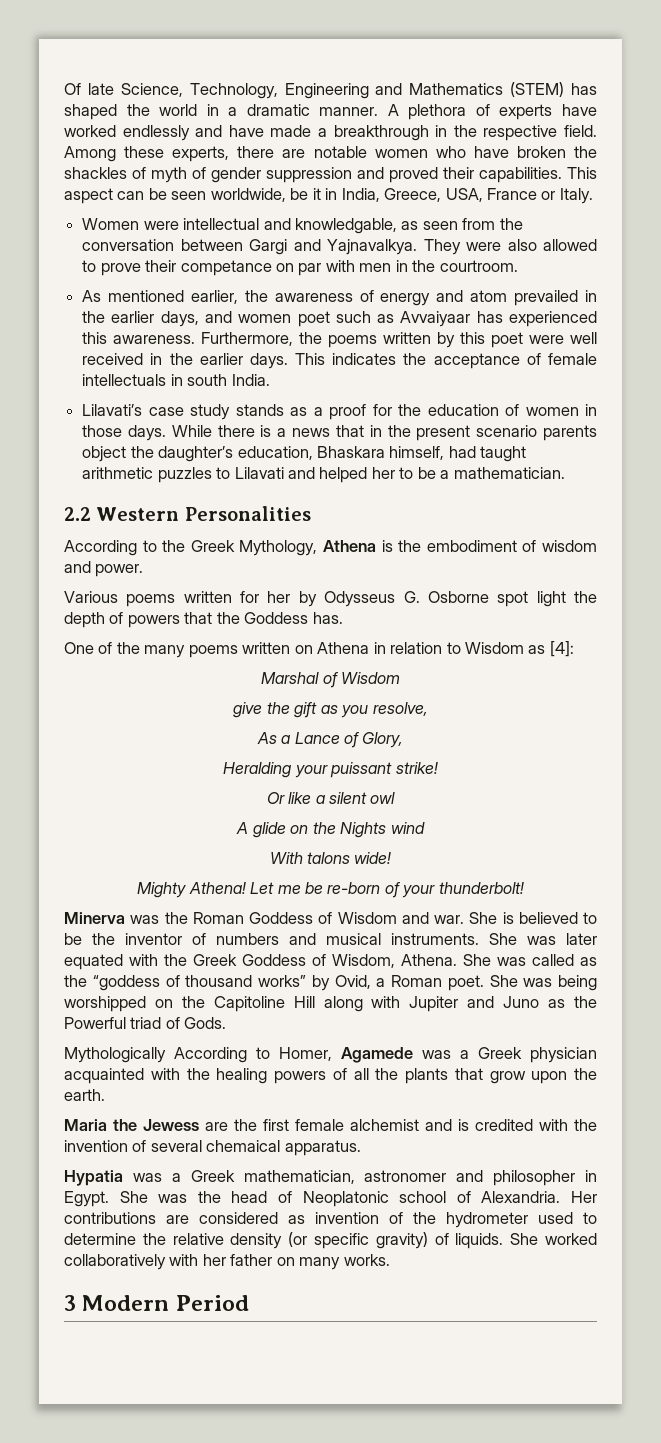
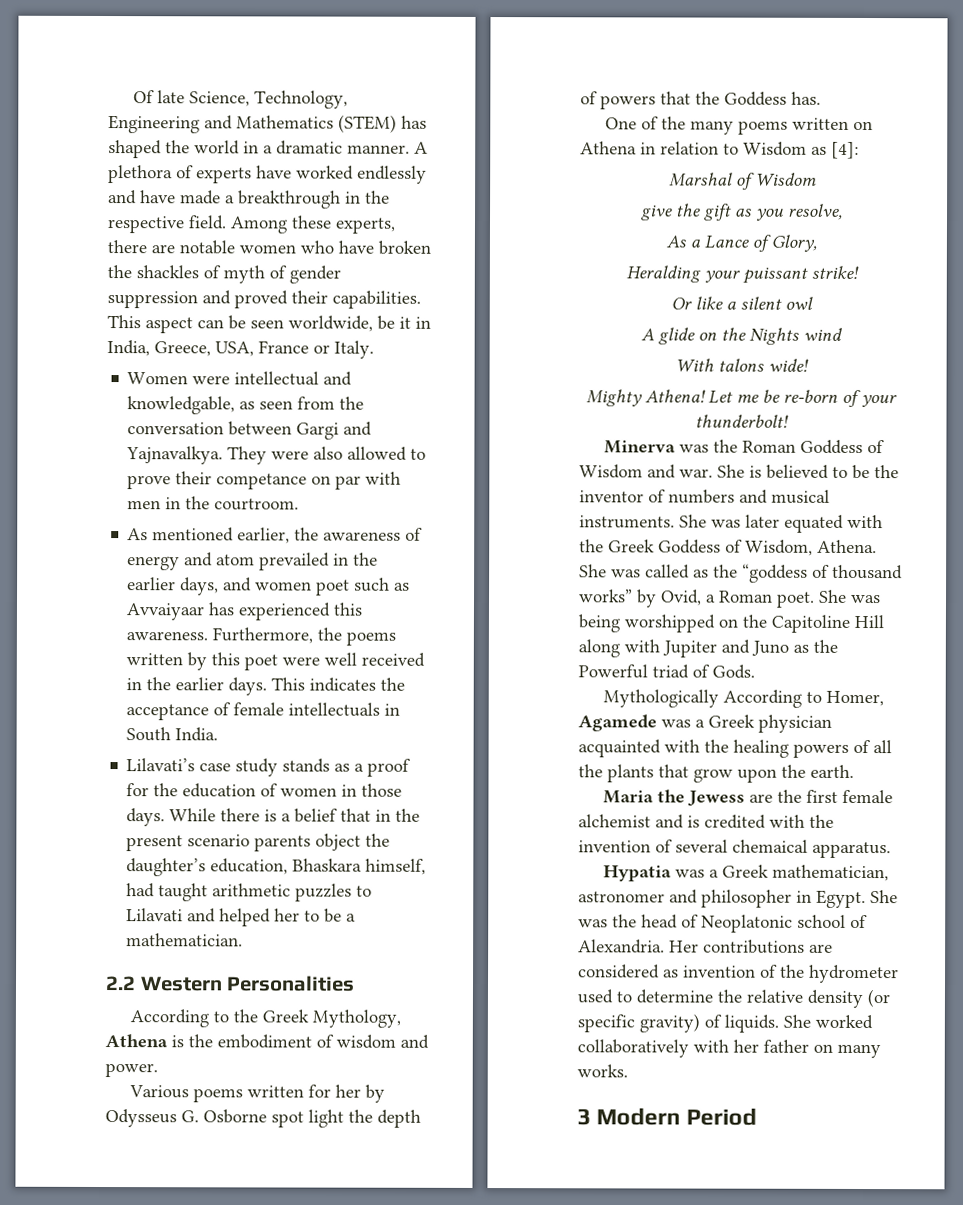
[187,374,228,386] south -> [126,727,172,742] South
[292,428,331,437] news -> [294,808,339,823] belief

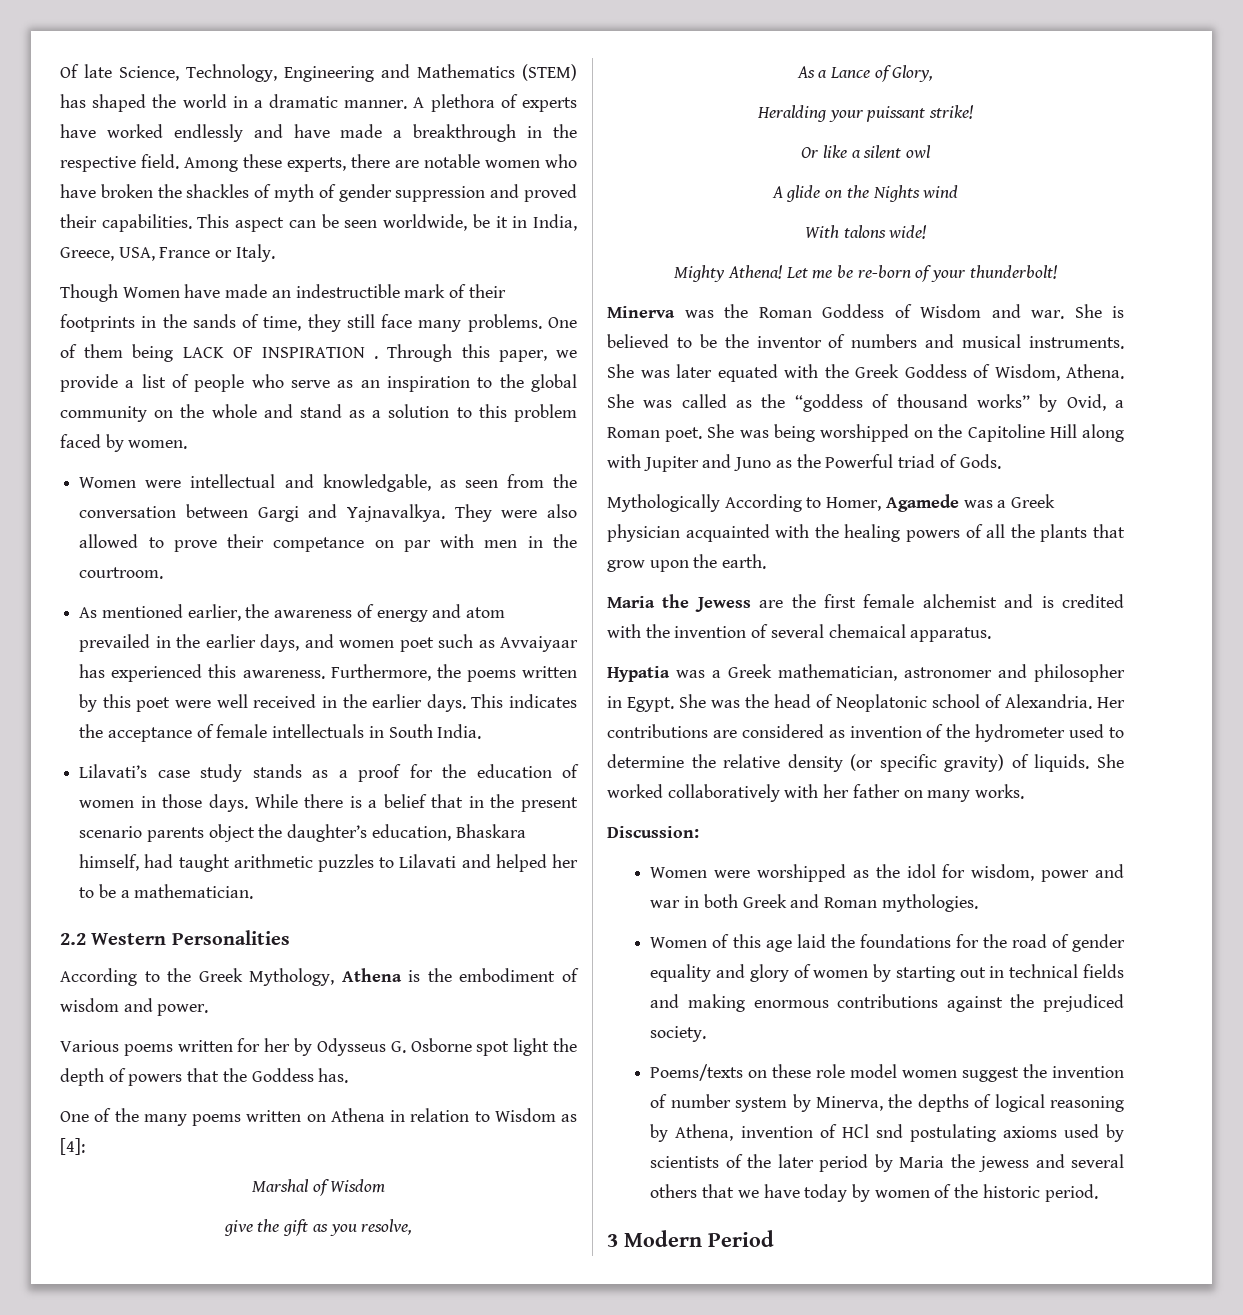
(374, 349) none -> [60,284,506,302] [60,314,577,332] [60,344,577,362] [60,374,577,392] [60,404,577,422] [60,434,188,452] // Though Women have made an indestructible mark of their footprints in the sands of time, they still face many problems. One of them being LACK OF INSPIRATION . Through this paper, we provide a list of people who serve as an inspiration to the global community on the whole and stand as a solution to this problem faced by women.
(628, 1071) none -> [607,826,699,838] [650,864,1124,882] [650,894,978,912] [650,934,1125,952] [650,964,1124,982] [650,994,1124,1012] [650,1026,707,1042] [650,1064,1124,1082] [650,1094,1124,1112] [650,1124,1124,1142] [650,1154,1124,1172] [650,1184,1098,1202] // Discussion: // Women were worshipped as the idol for wisdom, power and war in both Greek and Roman mythologies. // Women of this age laid the foundations for the road of gender equality and glory of women by starting out in technical fields and making enormous contributions against the prejudiced society. // Poems/texts on these role model women suggest the invention of number system by Minerva, the depths of logical reasoning by Athena, invention of HCl snd postulating axioms used by scientists of the later period by Maria the jewess and several others that we have today by women of the historic period.

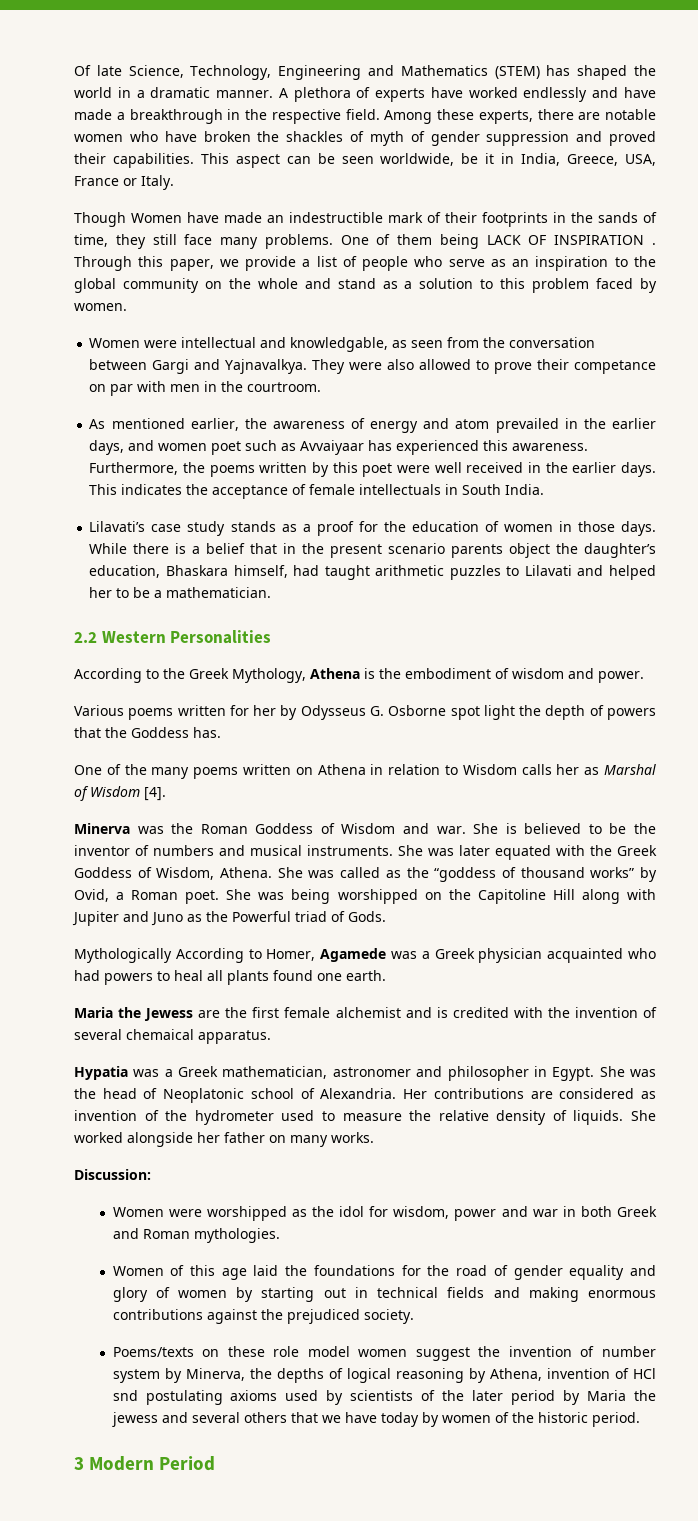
[561,1114,577,1122] [60,1138,85,1155] as [4]: // -> [521,764,600,775] calls her as
[223,1219,413,1236] [796,65,934,82] [756,105,975,122] [801,145,931,158] [771,185,959,202] [804,225,928,239] [674,265,1058,282] // give the gift as you resolve, // As a Lance of Glory, // Heralding your puissant strike! // Or like a silent owl // A glide on the Nights wind // With talons wide! // Mighty Athena! Let me be re-born of your thunderbolt! -> [144,787,166,801] [4].
[775,524,1125,542] [607,554,718,572] with the healing powers of all the plants that grow upon the -> [628,948,656,959] [74,970,342,985] who had powers to heal all plants found one
[607,754,684,768] determine -> [342,1113,402,1121] measure
[850,754,1005,772] (or specific gravity) -> (547, 1117) none
[667,784,819,802] collaboratively with -> [127,1132,193,1147] alongside

